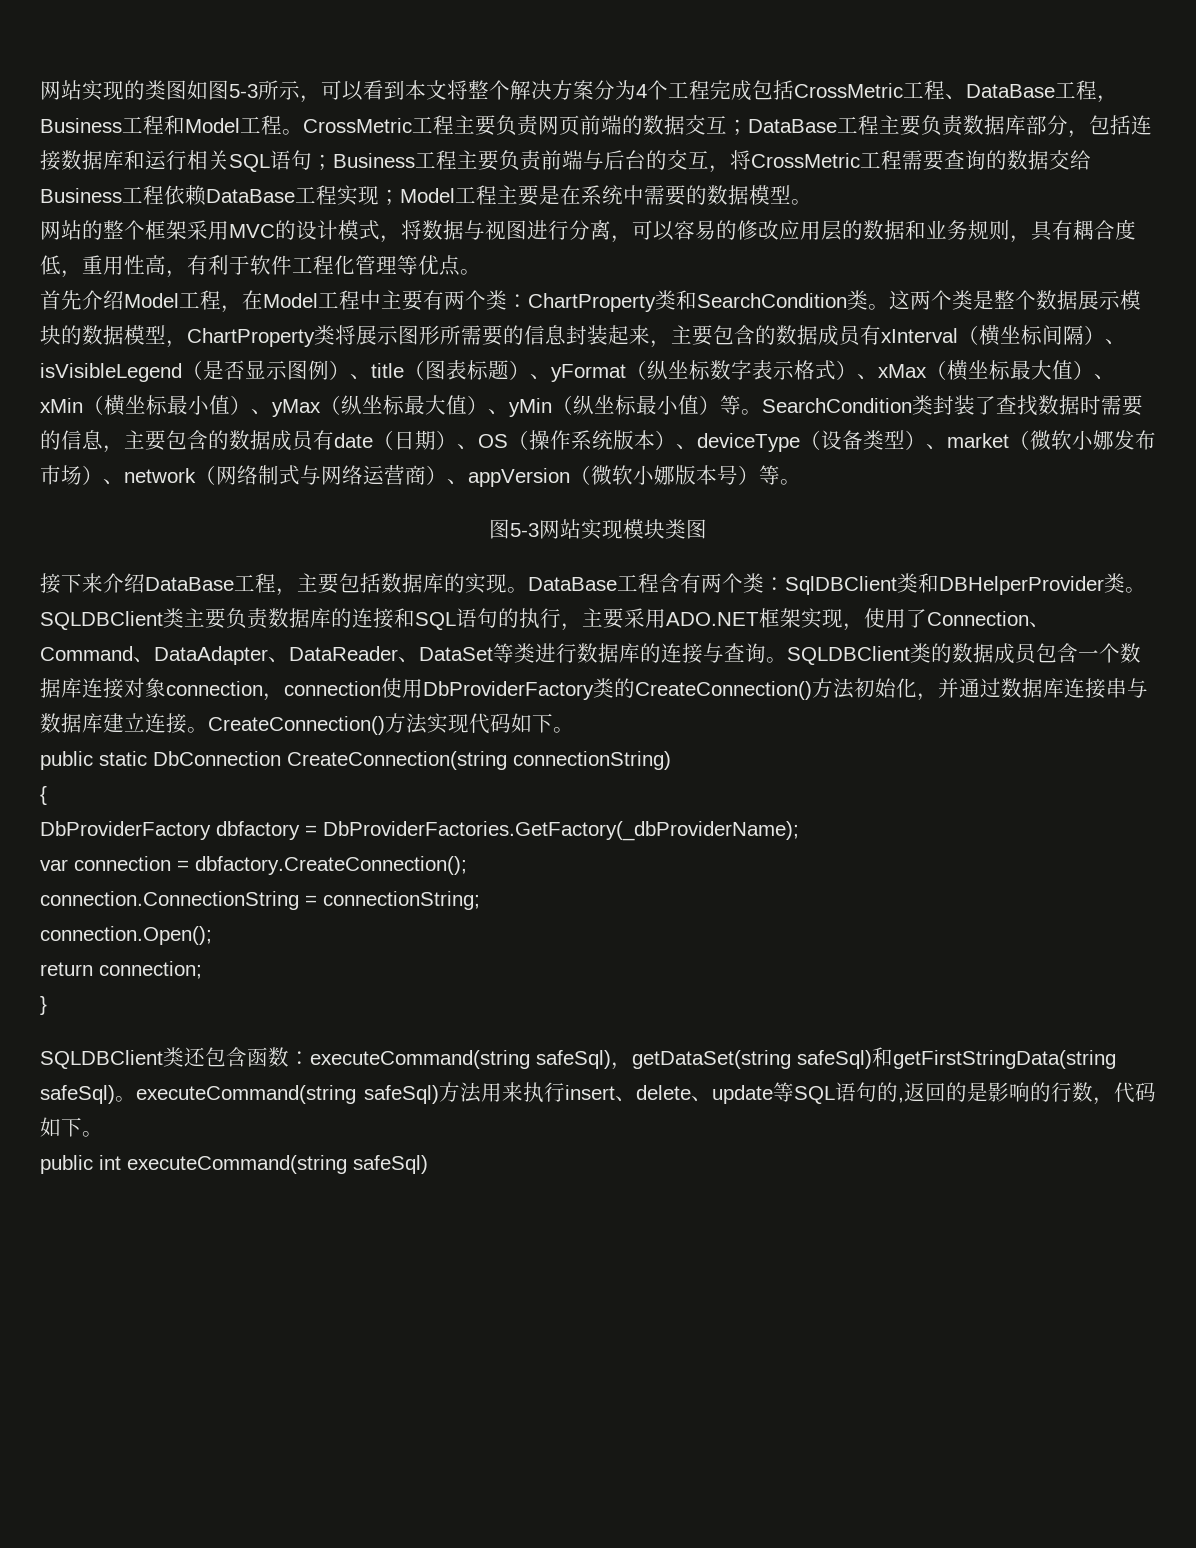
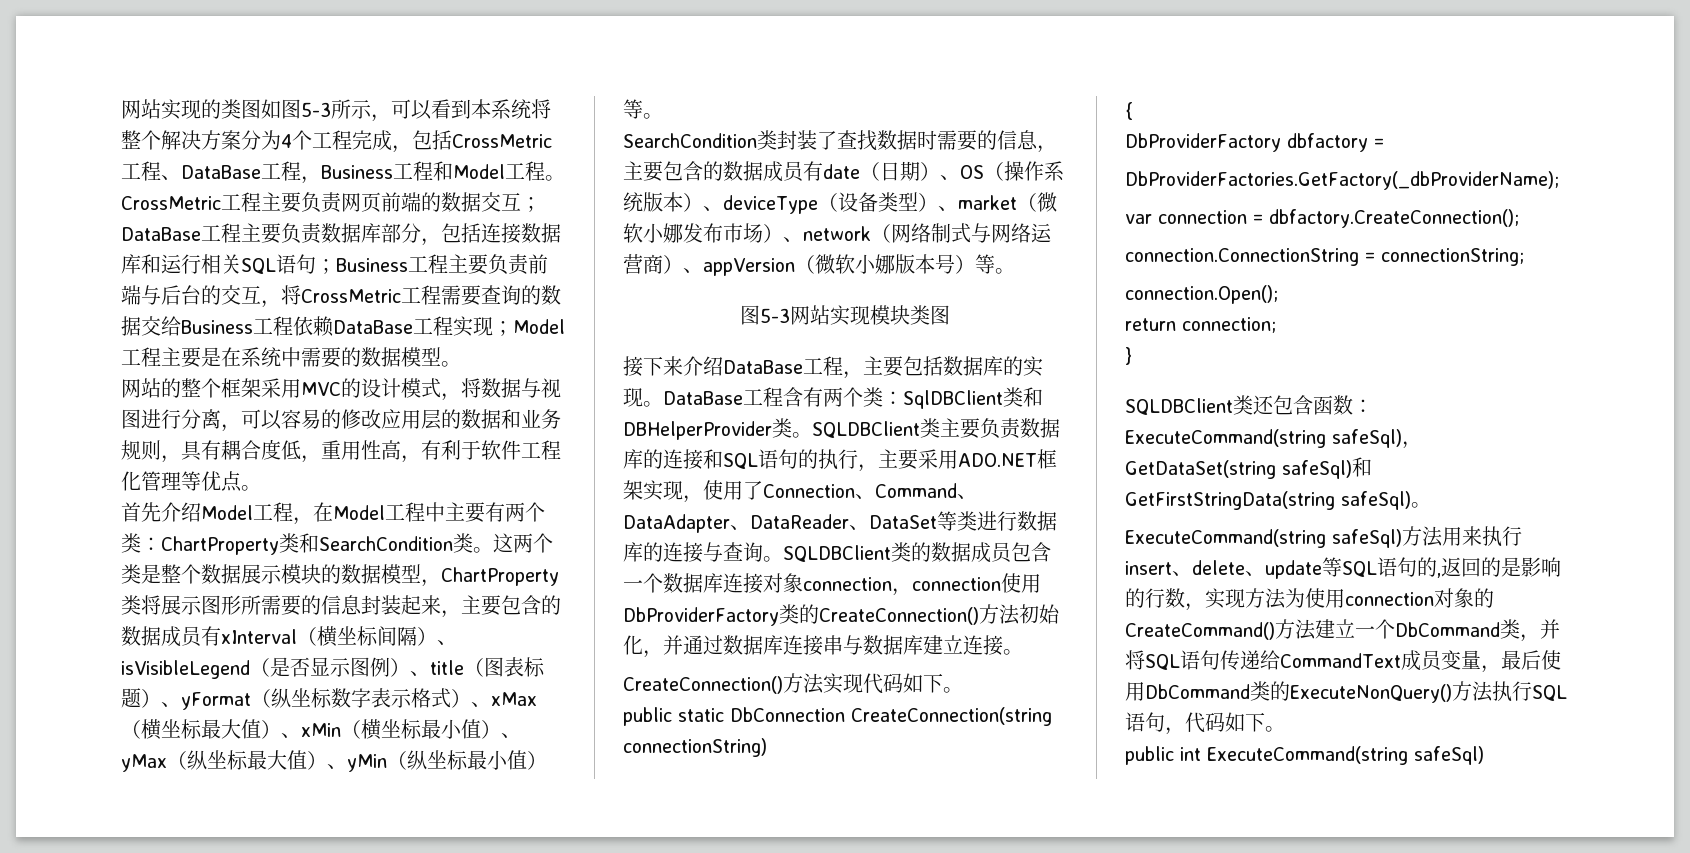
[426,80,447,100] 文 -> [491,99,531,119] 系统
(752, 90) none -> [392,145,412,153] ，
(762, 412) none -> (663, 116) //
(208, 730) none -> (1023, 652) //
(317, 830) none -> (1384, 143) //
[310,1047,1116,1070] executeCommand(string safeSql)，getDataSet(string safeSql)和getFirstStringData(string -> [1125,429,1422,449] [1125,457,1372,479] [1125,491,1335,510] ExecuteCommand(string safeSql)，GetDataSet(string safeSql)和GetFirstStringData(string
[136,1085,356,1104] executeCommand(string -> [1125,529,1326,548] // ExecuteCommand(string
(1114, 1101) none -> [1205,588,1494,609] [1125,619,1560,642] [1125,650,1561,673] [1125,681,1567,703] [1125,712,1185,735] 实现方法为使用connection对象的CreateCommand()方法建立一个DbCommand类，并将SQL语句传递给CommandText成员变量，最后使用DbCommand类的ExecuteNonQuery()方法执行SQL语句，
[127,1155,347,1174] executeCommand(string -> [1207,746,1408,765] ExecuteCommand(string

